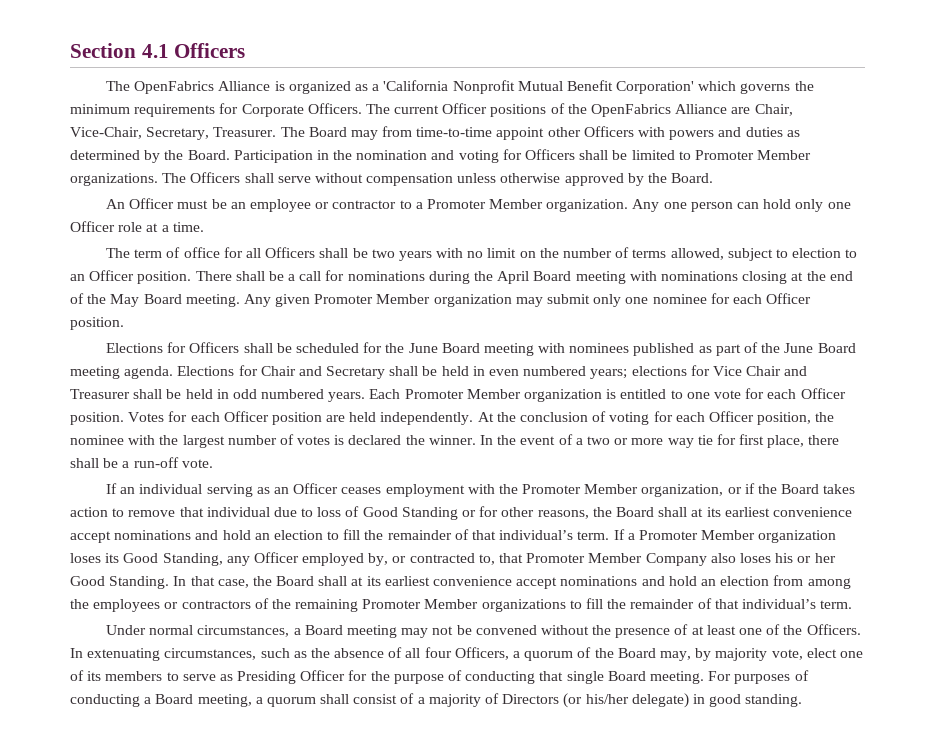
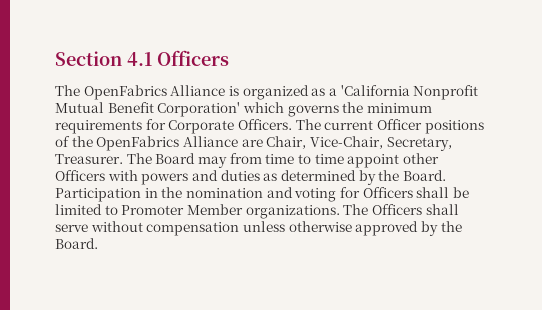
[416,127,493,137] time-to-time -> [265,154,344,164] time to time
[106,198,851,212] [70,221,204,232] [106,247,858,261] [70,270,853,284] [70,293,812,307] [70,317,124,330] [106,342,856,356] [70,365,808,379] [70,388,846,402] [70,411,835,425] [70,434,840,448] [70,457,213,468] [106,483,856,497] [70,506,852,520] [70,529,837,543] [70,552,836,566] [70,575,851,589] [70,598,853,612] [106,624,861,638] [70,647,863,661] [70,670,809,684] [70,693,803,708] // An Officer must be an employee or contractor to a Promoter Member organization. Any one person can hold only one Officer role at a time. // The term of office for all Officers shall be two years with no limit on the number of terms allowed, subject to election to an Officer position. There shall be a call for nominations during the April Board meeting with nominations closing at the end of the May Board meeting. Any given Promoter Member organization may submit only one nominee for each Officer position. // Elections for Officers shall be scheduled for the June Board meeting with nominees published as part of the June Board meeting agenda. Elections for Chair and Secretary shall be held in even numbered years; elections for Vice Chair and Treasurer shall be held in odd numbered years. Each Promoter Member organization is entitled to one vote for each Officer position. Votes for each Officer position are held independently. At the conclusion of voting for each Officer position, the nominee with the largest number of votes is declared the winner. In the event of a two or more way tie for first place, there shall be a run-off vote. // If an individual serving as an Officer ceases employment with the Promoter Member organization, or if the Board takes action to remove that individual due to loss of Good Standing or for other reasons, the Board shall at its earliest convenience accept nominations and hold an election to fill the remainder of that individual’s term. If a Promoter Member organization loses its Good Standing, any Officer employed by, or contracted to, that Promoter Member Company also loses his or her Good Standing. In that case, the Board shall at its earliest convenience accept nominations and hold an election from among the employees or contractors of the remaining Promoter Member organizations to fill the remainder of that individual’s term. // Under normal circumstances, a Board meeting may not be convened without the presence of at least one of the Officers. In extenuating circumstances, such as the absence of all four Officers, a quorum of the Board may, by majority vote, elect one of its members to serve as Presiding Officer for the purpose of conducting that single Board meeting. For purposes of conducting a Board meeting, a quorum shall consist of a majority of Directors (or his/her delegate) in good standing. -> (98, 243) none

